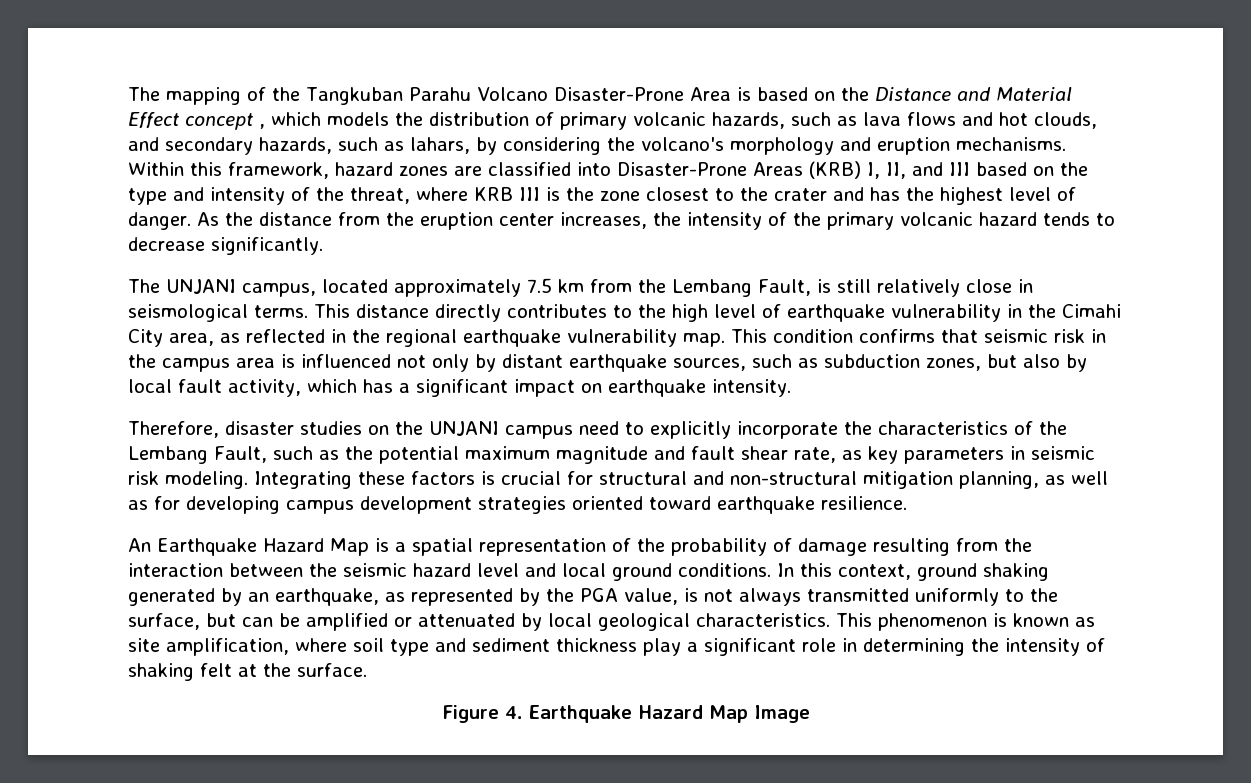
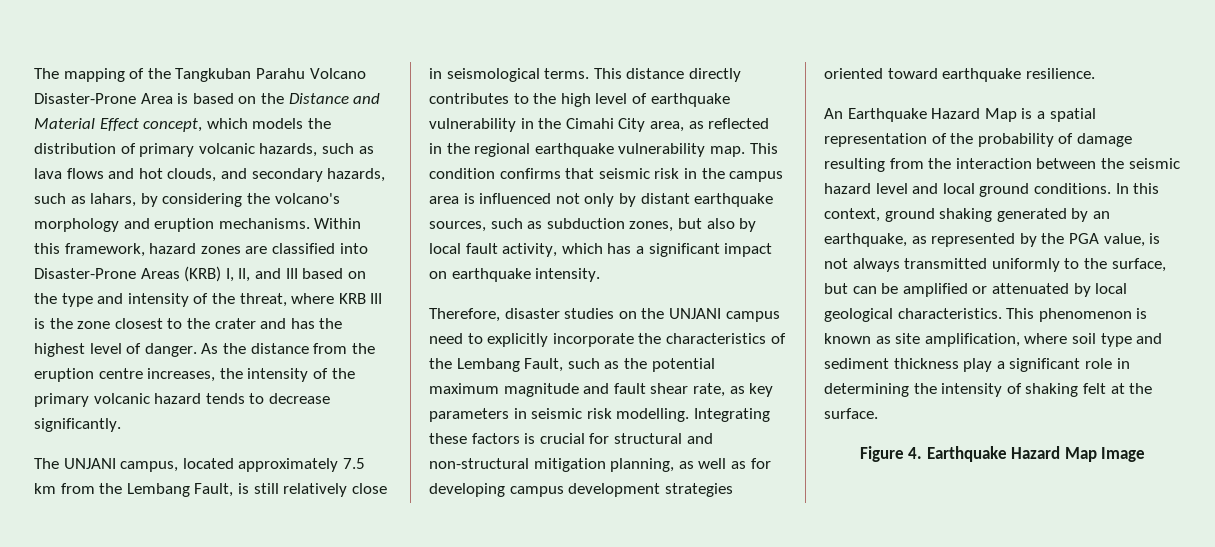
[185,113,265,130] concept , -> [143,118,203,132] concept,
[498,213,554,226] center -> [98,368,143,379] centre
[165,471,248,489] modeling. -> [616,408,690,422] modelling.

